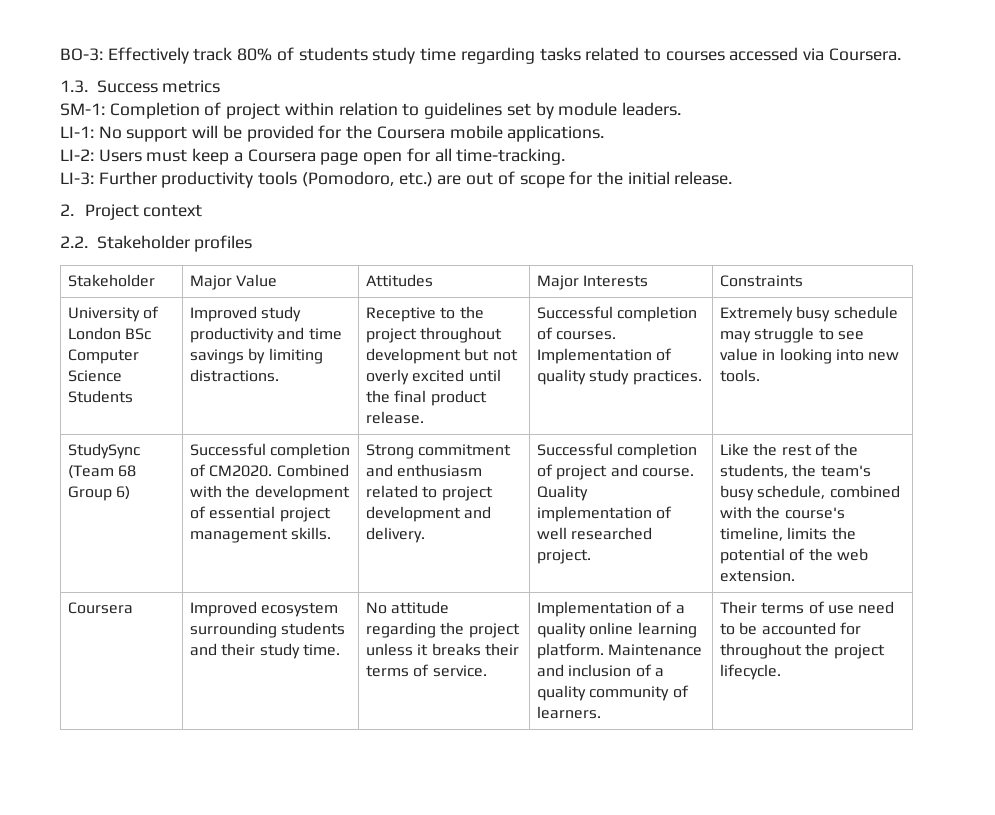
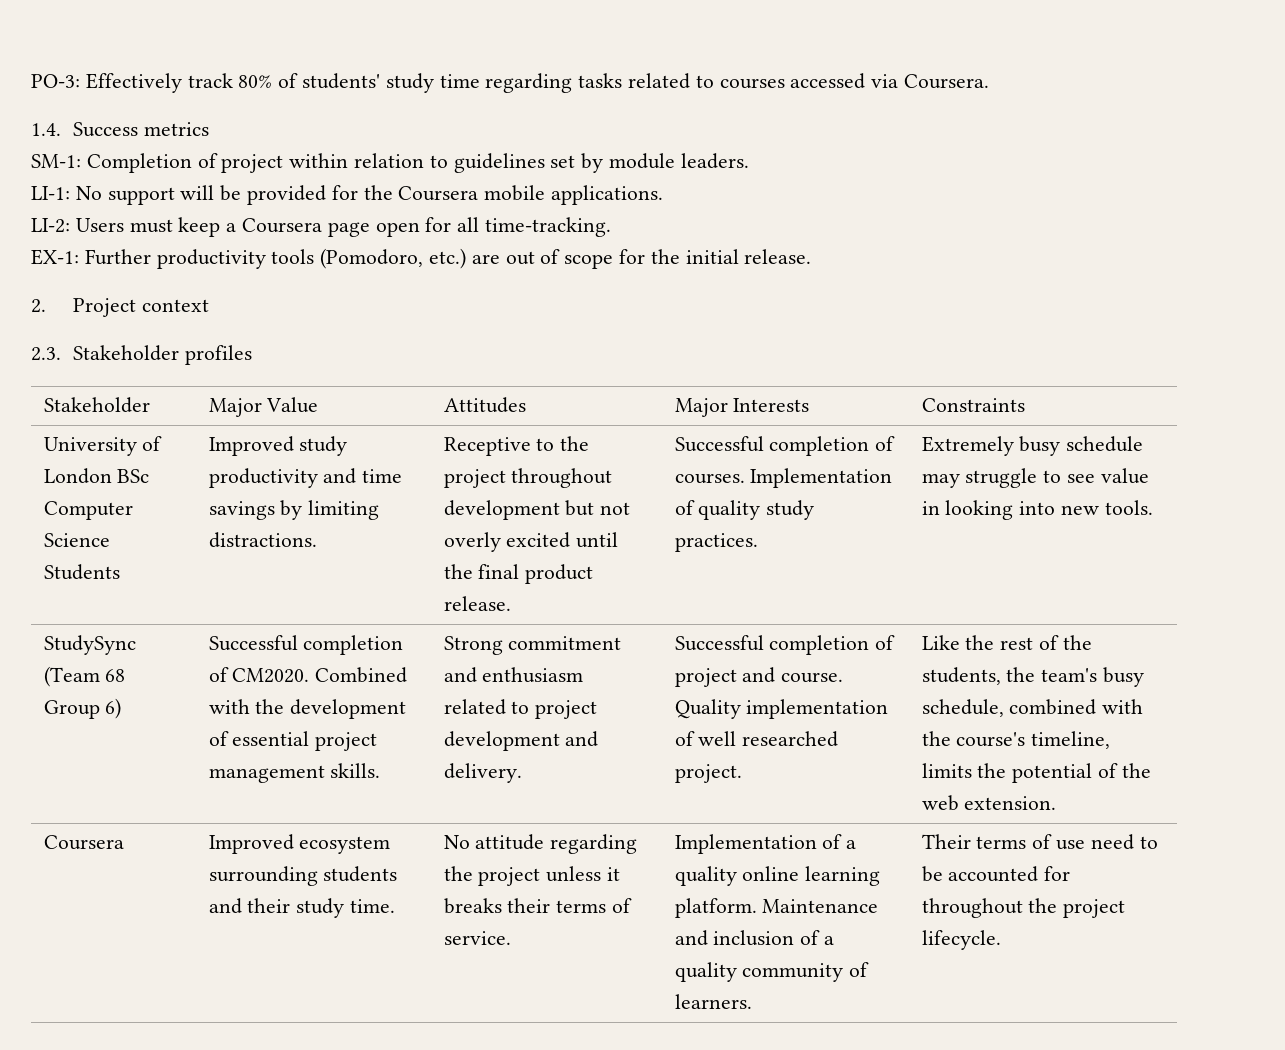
[60,48,103,61] BO-3: -> [31,74,80,88] PO-3:
[298,47,368,61] students -> [302,73,381,89] students'
[60,80,88,93] 1.3. -> [31,123,61,136] 1.4.
[60,172,94,185] LI-3: -> [31,249,79,265] EX-1:
[60,236,88,248] 2.2. -> [31,347,61,361] 2.3.

